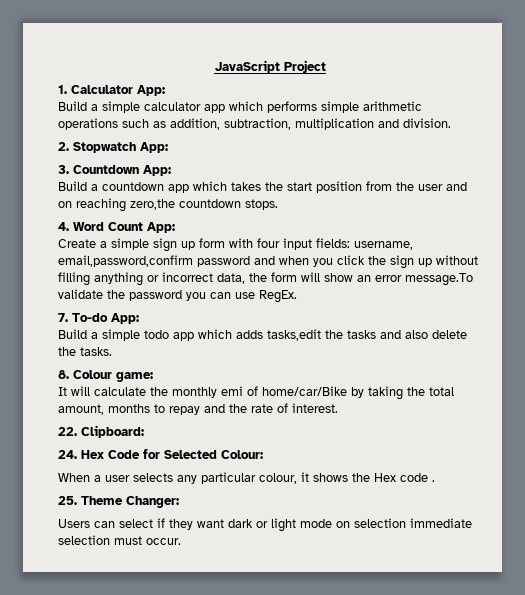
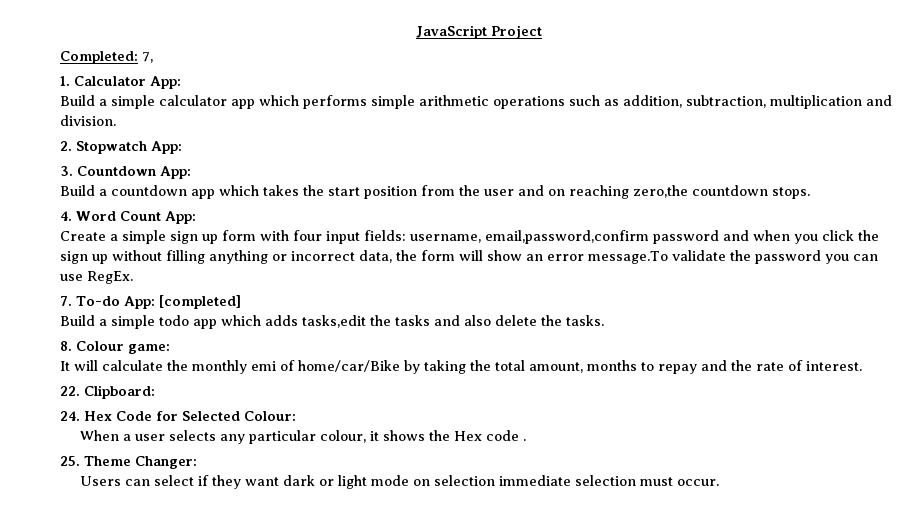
(326, 66) none -> [60,51,153,64] // Completed: 7,
(139, 318) none -> [158,295,241,309] [completed]

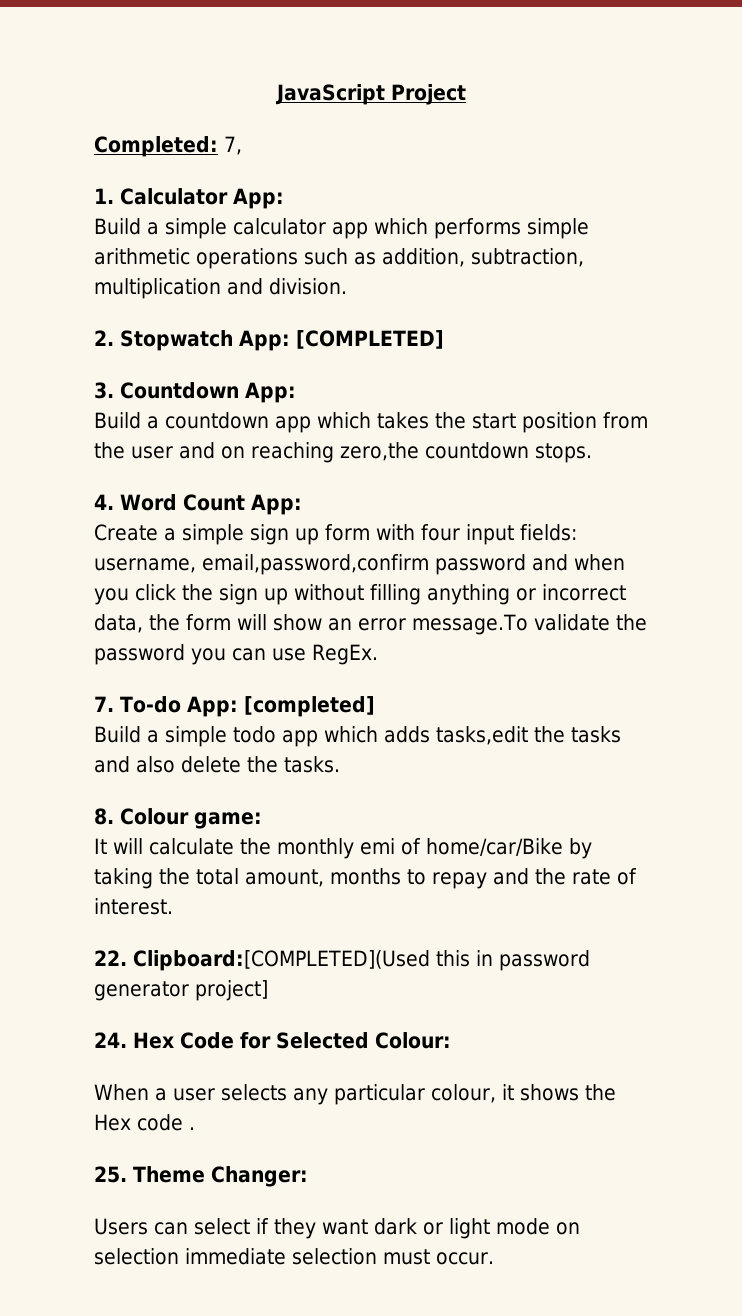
(182, 147) none -> [296,330,444,349] [COMPLETED]
[84,385,155,399] Clipboard: -> [133,950,590,971] [94,980,268,1001] Clipboard:[COMPLETED](Used this in password generator project]

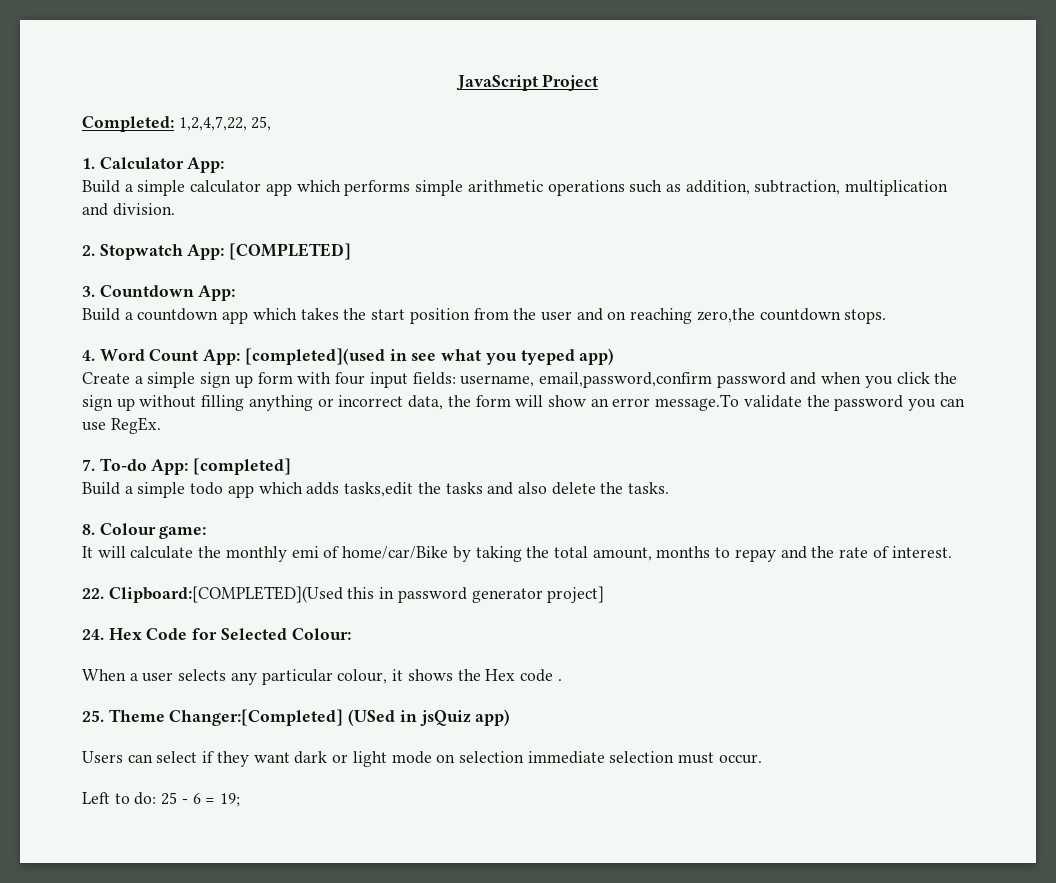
[224,136,242,155] 7, -> [178,116,272,131] 1,2,4,7,22, 25,
(302, 504) none -> [244,348,615,365] [completed](used in see what you tyeped app)
[211,1166,308,1187] Changer: -> [169,709,511,726] Changer:[Completed] (USed in jsQuiz app)
(494, 1258) none -> [82,792,241,807] // Left to do: 25 - 6 = 19;

